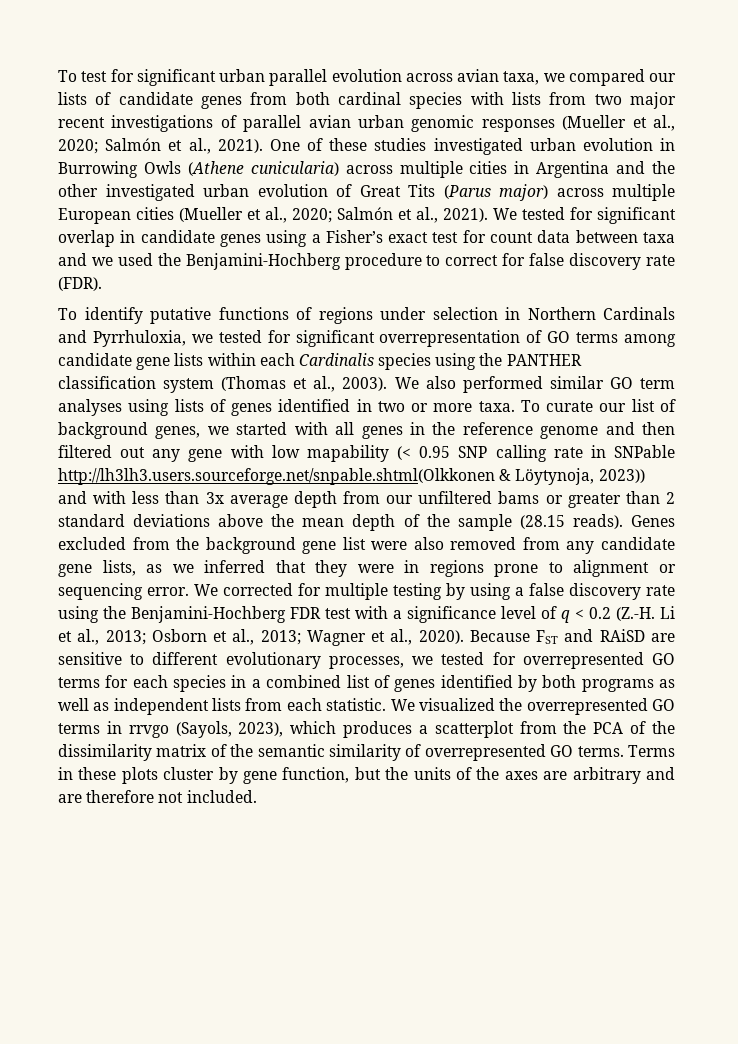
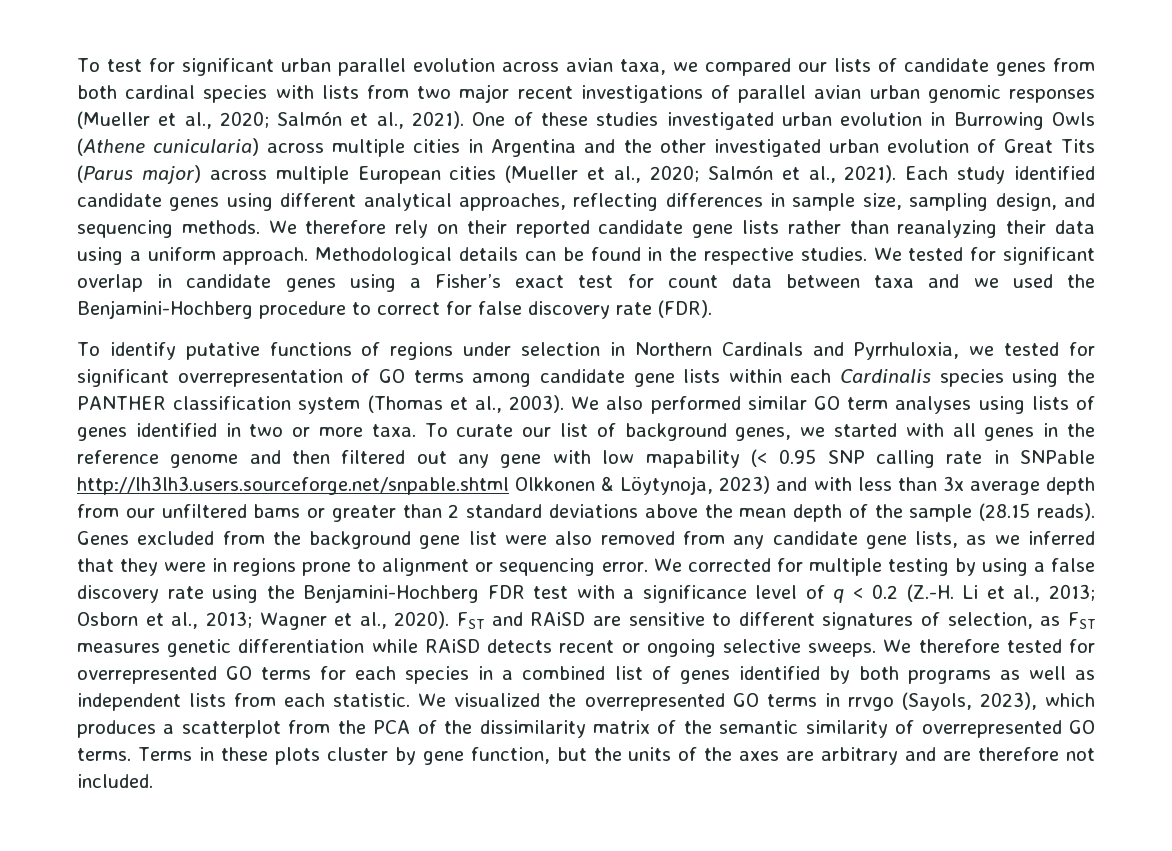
(488, 215) none -> [905,166,1095,184] [77,193,1095,211] [77,220,1096,238] [77,247,867,265] Each study identified candidate genes using different analytical approaches, reflecting differences in sample size, sampling design, and sequencing methods. We therefore rely on their reported candidate gene lists rather than reanalyzing their data using a uniform approach. Methodological details can be found in the respective studies.
[58,468,495,485] http://lh3lh3.users.sourceforge.net/snpable.shtml(Olkkonen -> [77,476,596,495] http://lh3lh3.users.sourceforge.net/snpable.shtml Olkkonen
[598,469,645,483] 2023)) -> [719,476,771,494] 2023)
[469,630,530,642] Because -> (450, 620) none
[225,652,434,669] evolutionary processes, we -> [822,612,1095,630] [77,639,1000,657] signatures of selection, as FST measures genetic differentiation while RAiSD detects recent or ongoing selective sweeps. We therefore

